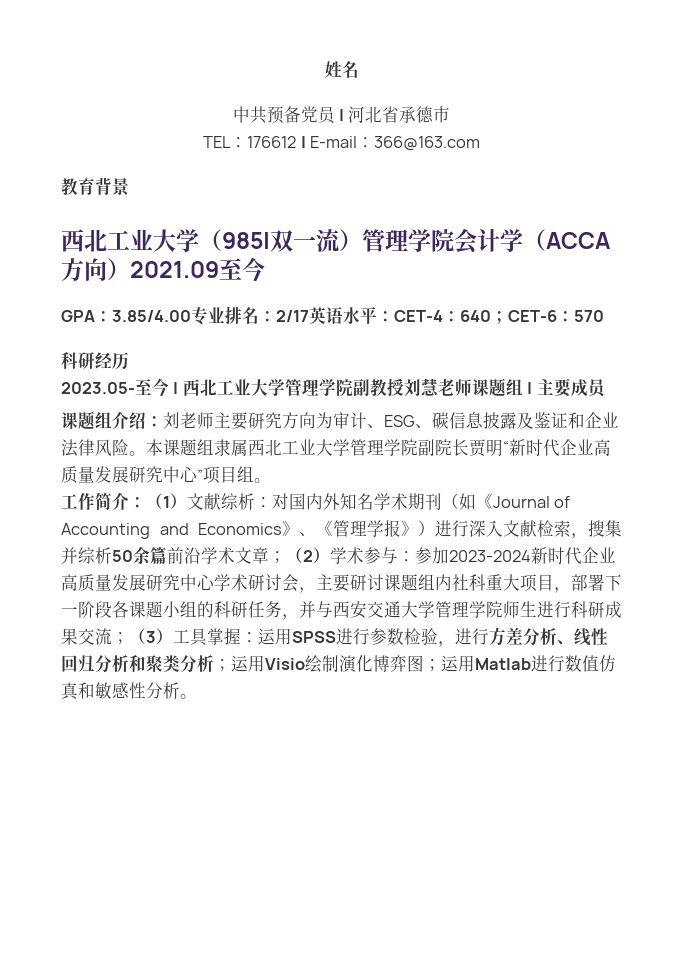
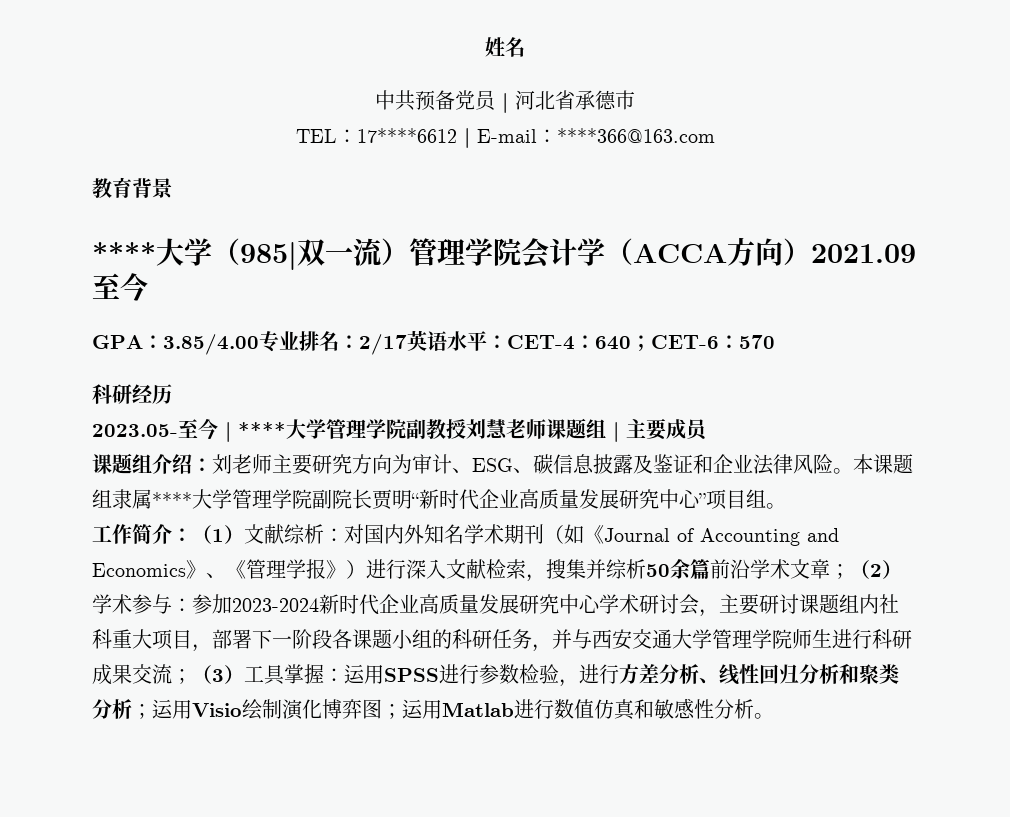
[247,136,297,148] 176612 -> [356,128,457,143] 17****6612
[373,136,480,151] 366@163.com -> [556,128,715,143] ****366@163.com
[61,229,153,252] 西北工业 -> [92,242,156,263] ****
[182,379,251,396] 西北工业 -> [238,422,286,437] ****
[248,439,316,456] 西北工业 -> [152,492,192,507] ****

